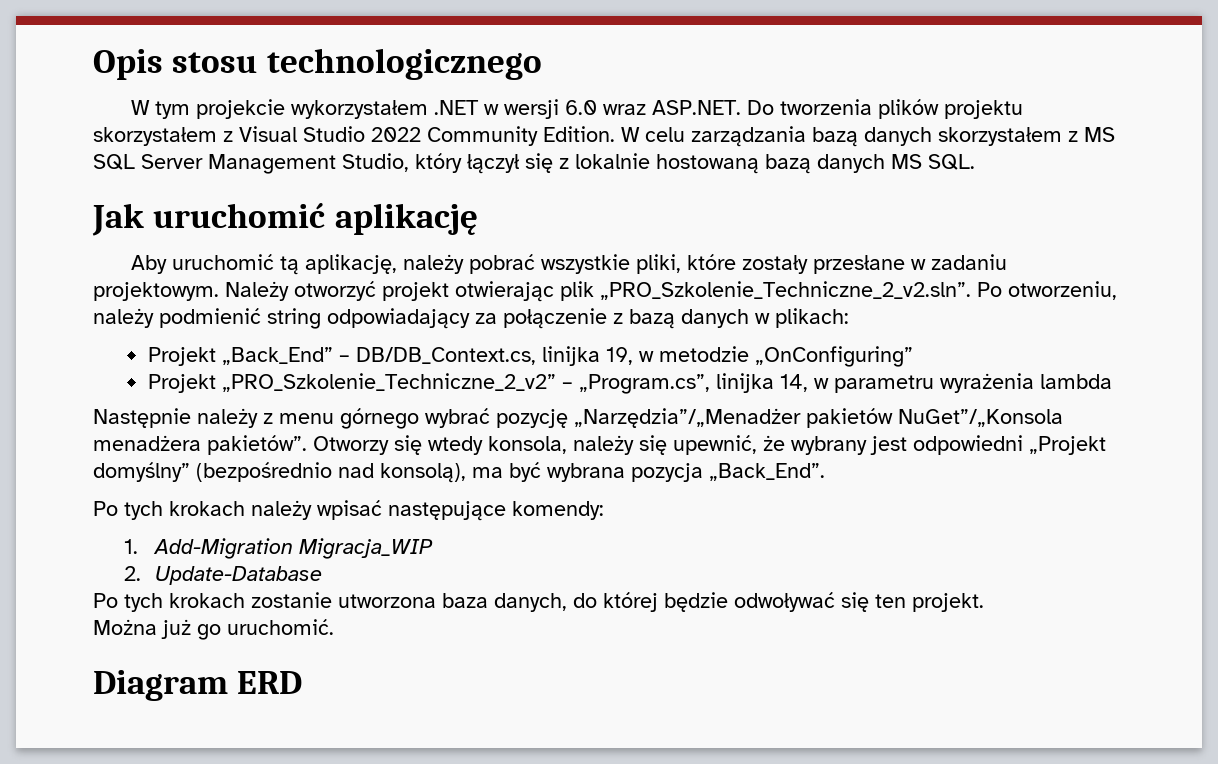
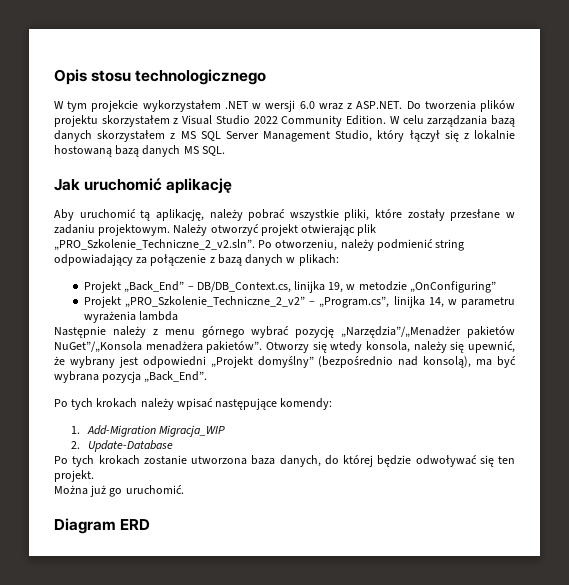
(647, 109) none -> [347,103,353,109] z

